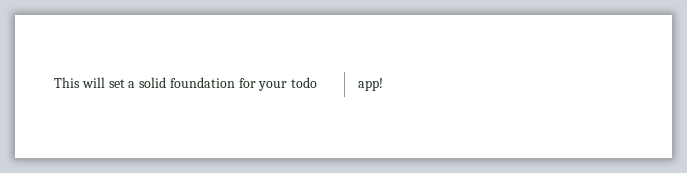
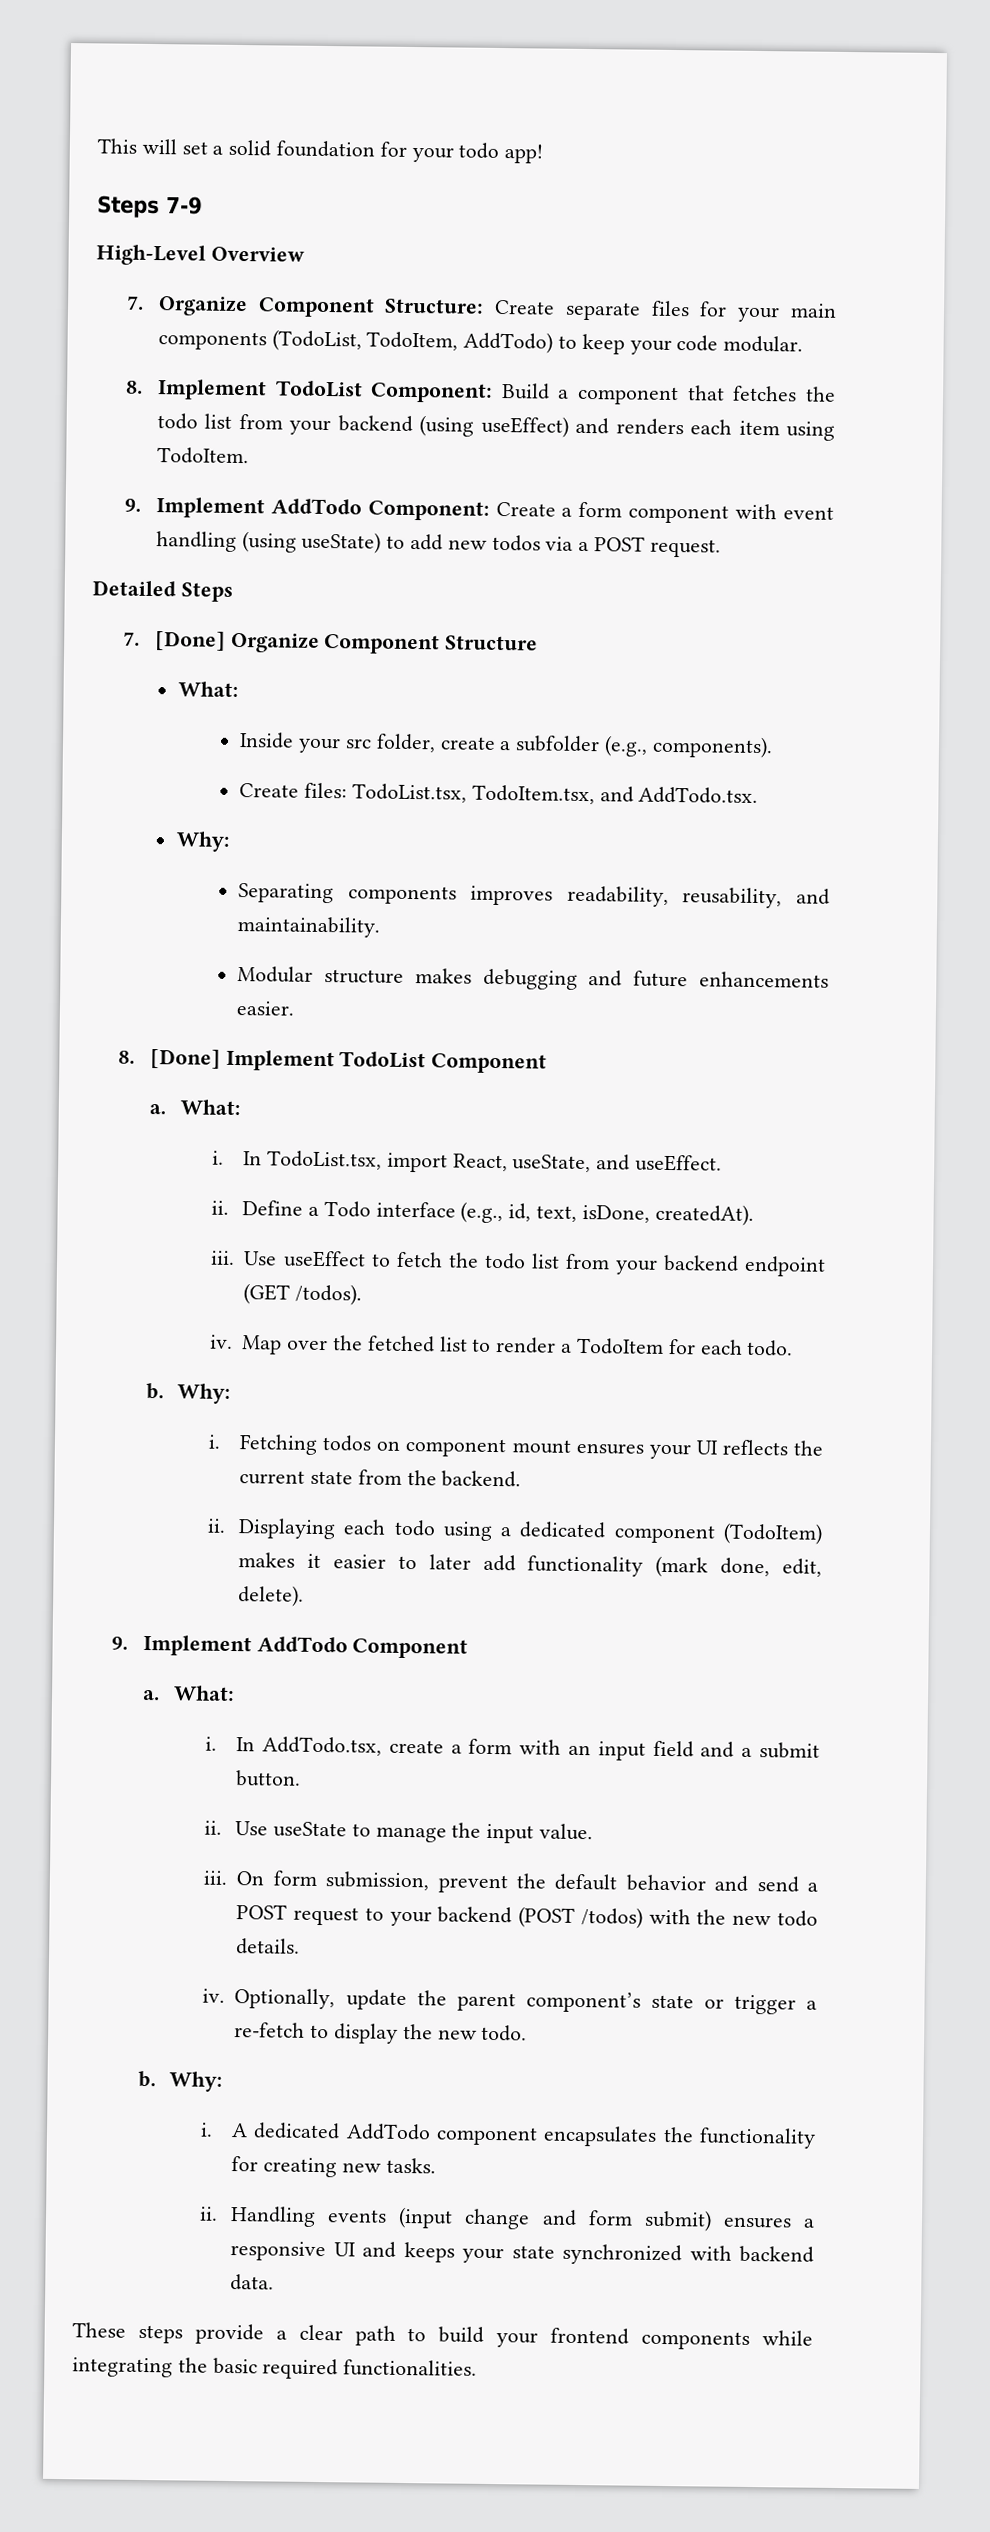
(383, 84) none -> [97,195,203,219] [96,244,305,266] [126,295,837,323] [157,329,804,355] [126,379,836,406] [156,413,835,441] [156,447,249,465] [124,497,834,524] [155,531,721,558] [92,580,233,602] [123,631,539,655] [177,681,239,698] [239,732,773,759] [239,782,759,805] [175,831,230,852] [238,883,830,909] [237,916,382,938] [237,966,829,990] [236,1001,296,1016] [118,1049,548,1074] [148,1099,242,1116] [211,1150,722,1173] [210,1200,754,1226] [209,1250,826,1277] [243,1283,363,1306] [209,1334,794,1357] [145,1382,232,1404] [207,1434,825,1460] [239,1469,522,1488] [206,1518,823,1545] [238,1552,822,1578] [238,1585,305,1607] [111,1634,469,1659] [141,1685,236,1702] [204,1736,820,1761] [235,1770,302,1787] [203,1820,593,1844] [202,1870,818,1894] [236,1904,818,1929] [236,1938,301,1955] [201,1988,817,2015] [234,2022,528,2044] [137,2070,224,2092] [199,2122,816,2149] [231,2156,436,2178] [198,2206,815,2232] [230,2241,814,2266] [230,2274,275,2291] [72,2322,813,2351] [72,2357,478,2380] // Steps 7-9 // High-Level Overview // 7. Organize Component Structure: Create separate files for your main components (TodoList, TodoItem, AddTodo) to keep your code modular. // 8. Implement TodoList Component: Build a component that fetches the todo list from your backend (using useEffect) and renders each item using TodoItem. // 9. Implement AddTodo Component: Create a form component with event handling (using useState) to add new todos via a POST request. // Detailed Steps // 7. [Done] Organize Component Structure // What: // Inside your src folder, create a subfolder (e.g., components). // Create files: TodoList.tsx, TodoItem.tsx, and AddTodo.tsx. // Why: // Separating components improves readability, reusability, and maintainability. // Modular structure makes debugging and future enhancements easier. // 8. [Done] Implement TodoList Component // a. What: // i. In TodoList.tsx, import React, useState, and useEffect. // ii. Define a Todo interface (e.g., id, text, isDone, createdAt). // iii. Use useEffect to fetch the todo list from your backend endpoint (GET /todos). // iv. Map over the fetched list to render a TodoItem for each todo. // b. Why: // i. Fetching todos on component mount ensures your UI reflects the current state from the backend. // ii. Displaying each todo using a dedicated component (TodoItem) makes it easier to later add functionality (mark done, edit, delete). // 9. Implement AddTodo Component // a. What: // i. In AddTodo.tsx, create a form with an input field and a submit button. // ii. Use useState to manage the input value. // iii. On form submission, prevent the default behavior and send a POST request to your backend (POST /todos) with the new todo details. // iv. Optionally, update the parent component’s state or trigger a re-fetch to display the new todo. // b. Why: // i. A dedicated AddTodo component encapsulates the functionality for creating new tasks. // ii. Handling events (input change and form submit) ensures a responsive UI and keeps your state synchronized with backend data. // These steps provide a clear path to build your frontend components while integrating the basic required functionalities.

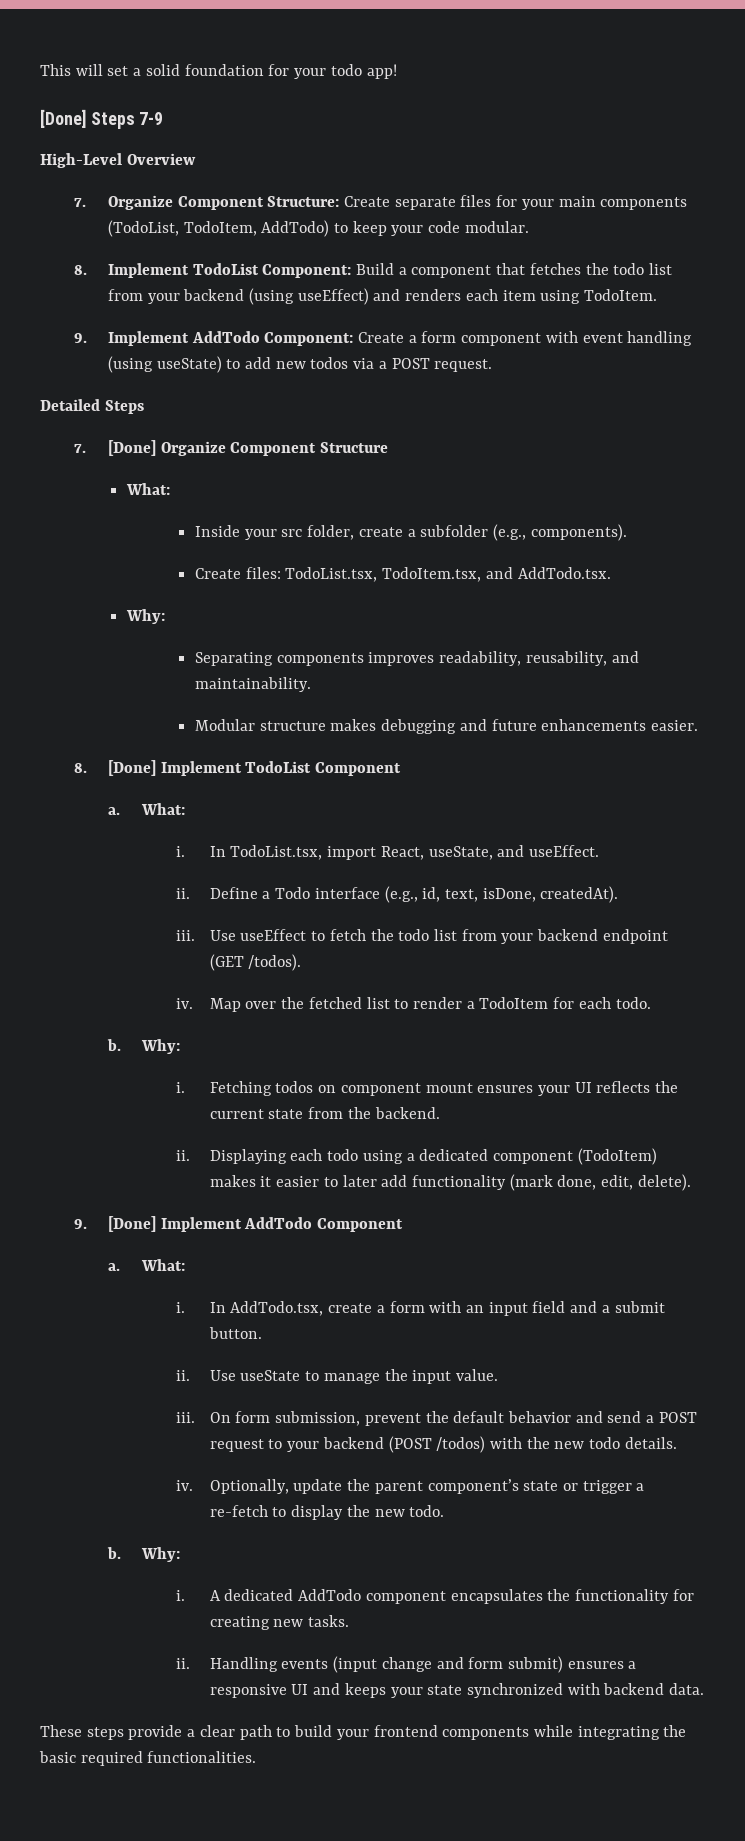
(544, 154) none -> [40,109,86,128] [Done]
(129, 1643) none -> [107,1216,156,1232] [Done]

